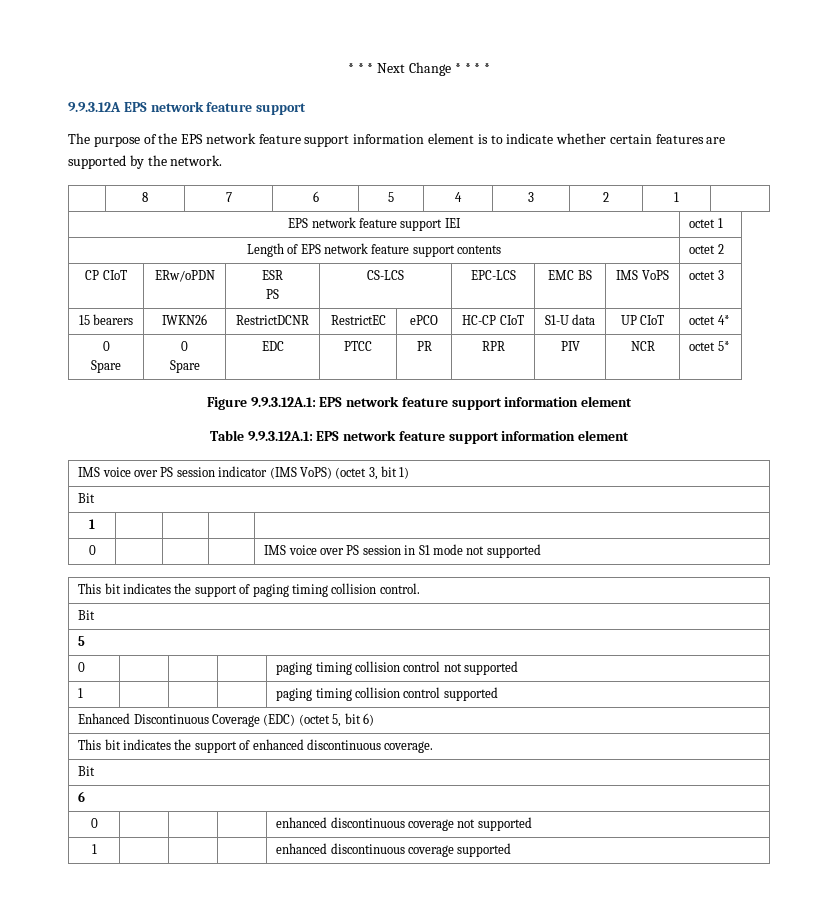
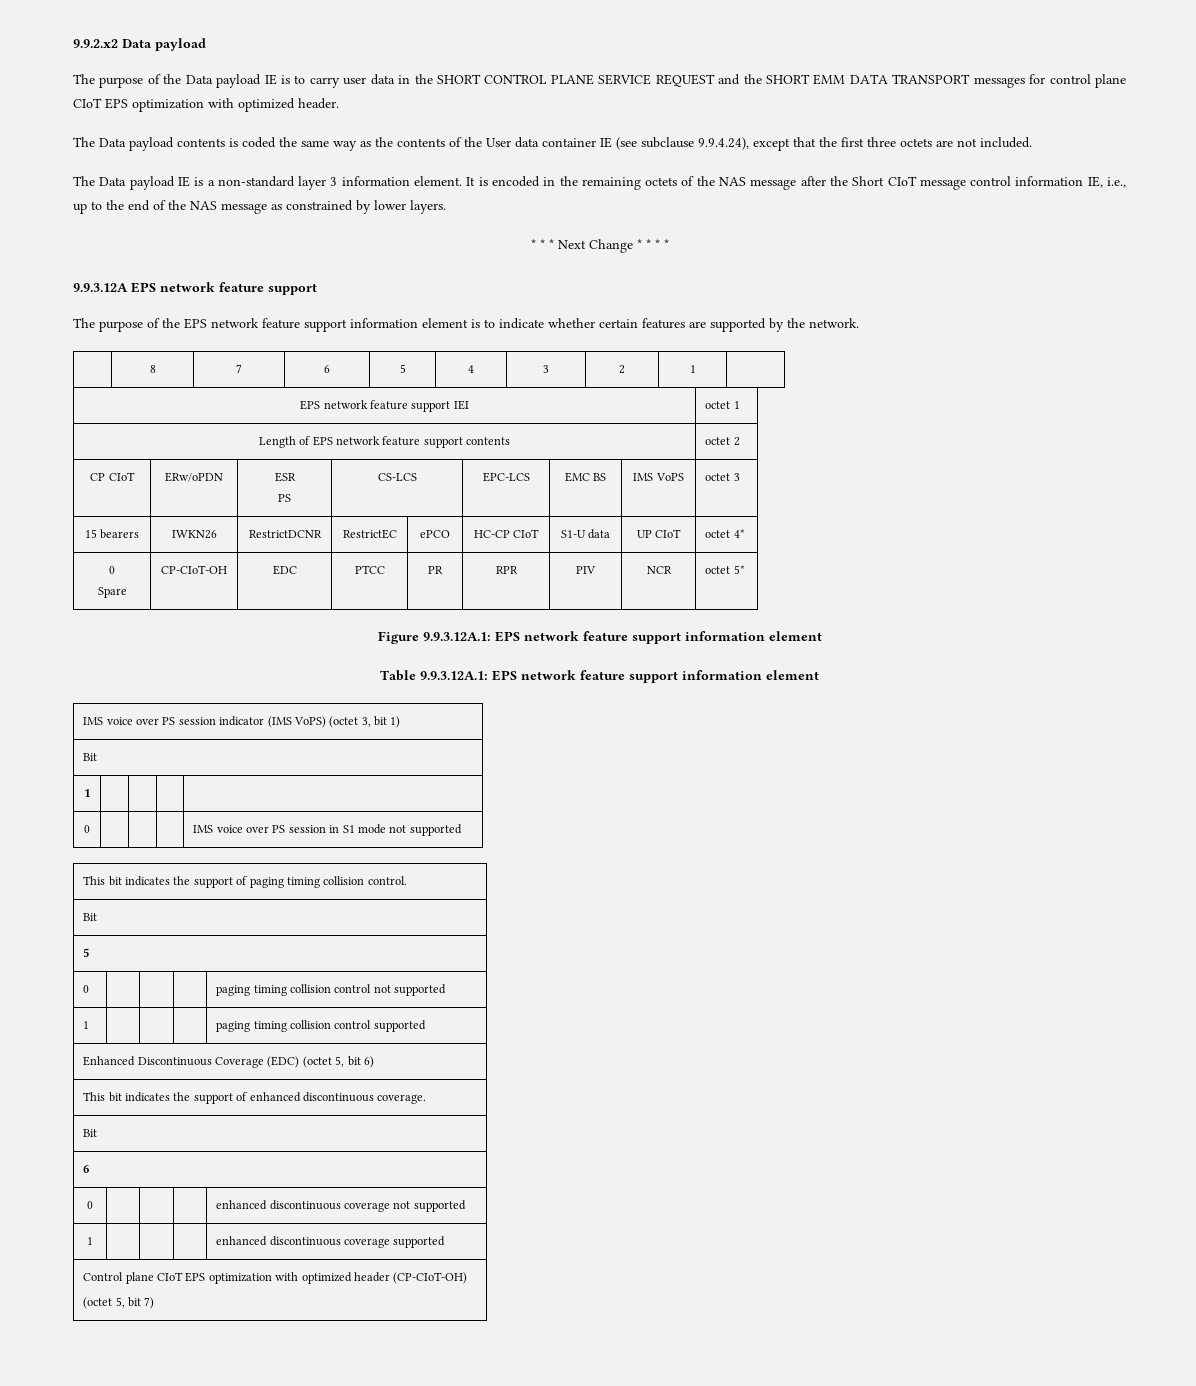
(347, 68) none -> [73,38,206,51] [73,74,1127,88] [73,98,339,112] [73,137,1032,151] [73,176,1126,190] [73,200,446,214] 9.9.2.x2 Data payload // The purpose of the Data payload IE is to carry user data in the SHORT CONTROL PLANE SERVICE REQUEST and the SHORT EMM DATA TRANSPORT messages for control plane CIoT EPS optimization with optimized header. // The Data payload contents is coded the same way as the contents of the User data container IE (see subclause 9.9.4.24), except that the first three octets are not included. // The Data payload IE is a non-standard layer 3 information element. It is encoded in the remaining octets of the NAS message after the Short CIoT message control information IE, i.e., up to the end of the NAS message as constrained by lower layers. //
[181,341,188,351] [169,360,200,373] 0 // Spare -> [161,565,227,574] CP-CIoT-OH
(512, 850) none -> [83,1272,468,1284] [83,1297,155,1309] // Control plane CIoT EPS optimization with optimized header (CP-CIoT-OH) // (octet 5, bit 7)

